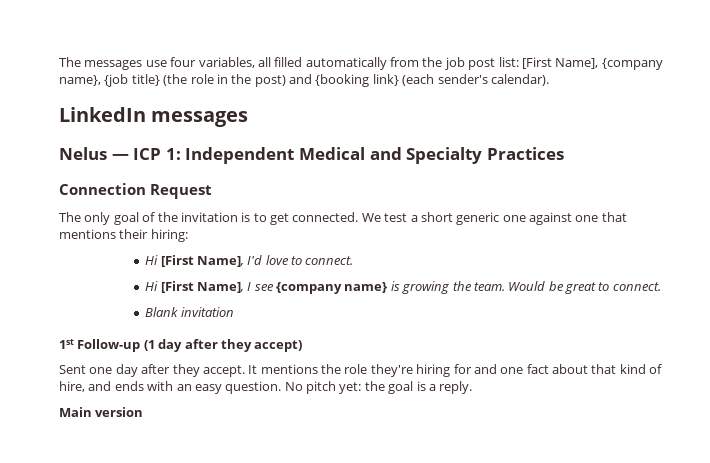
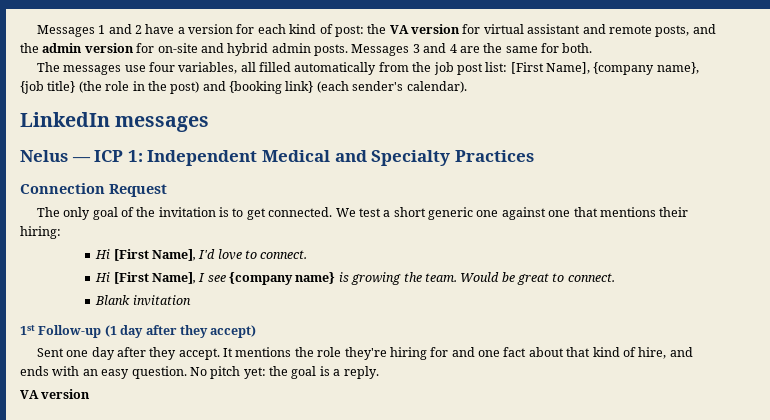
(59, 62) none -> [36,24,716,37] [20,43,593,56] Messages 1 and 2 have a version for each kind of post: the VA version for virtual assistant and remote posts, and the admin version for on-site and hybrid admin posts. Messages 3 and 4 are the same for both. //
[59,407,92,417] Main -> [20,390,39,399] VA

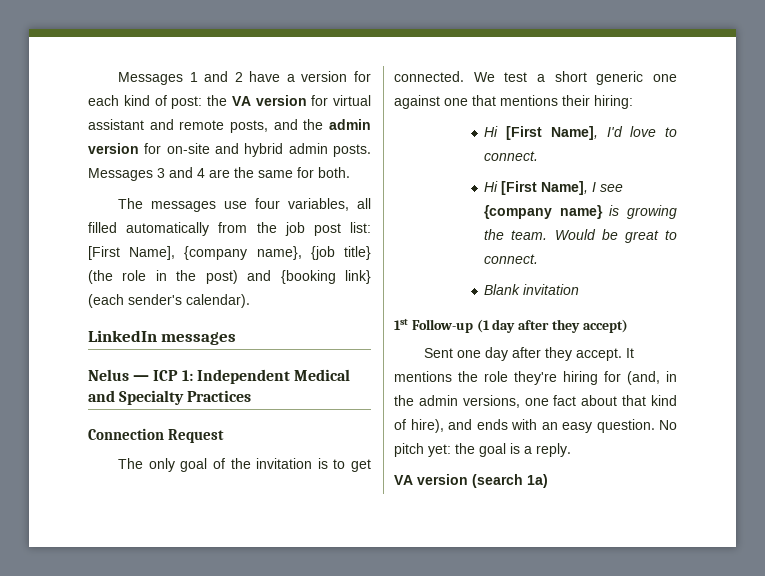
[451,347,475,357] and -> [627,371,677,385] [394,395,520,408] (and, in the admin versions,
[638,347,667,359] hire, -> [410,419,444,433] hire),
(91, 394) none -> [472,474,548,488] (search 1a)

